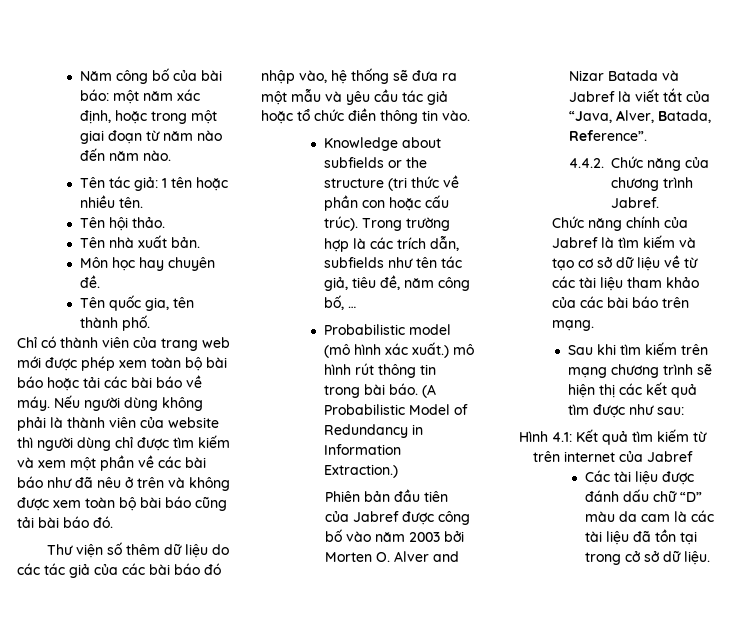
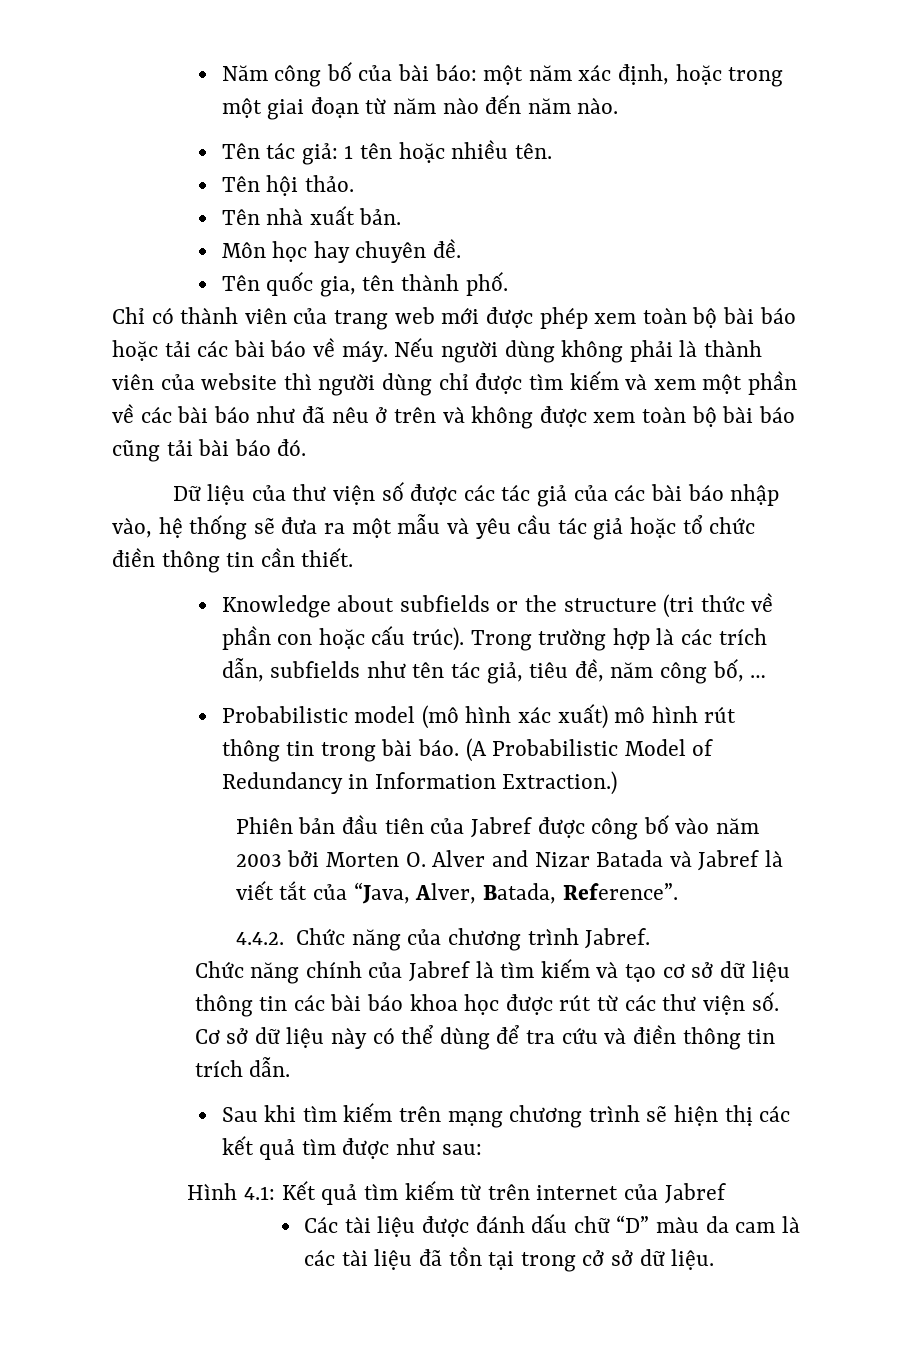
[47,542,230,558] Thư viện số thêm dữ liệu do -> [172,482,458,505] Dữ liệu của thư viện số được
[204,563,221,575] đó -> (724, 492) none
[442,110,470,121] vào. -> [260,548,354,567] cần thiết.
[411,342,449,358] xuất.) -> [557,704,608,729] xuất)
[664,255,699,268] [552,276,700,291] [552,296,690,308] [552,320,595,331] về từ các tài liệu tham khảo của các bài báo trên mạng. -> [194,992,779,1017] [194,1025,776,1050] [194,1057,291,1077] thông tin các bài báo khoa học được rút từ các thư viện số. Cơ sở dữ liệu này có thể dùng để tra cứu và điền thông tin trích dẫn.

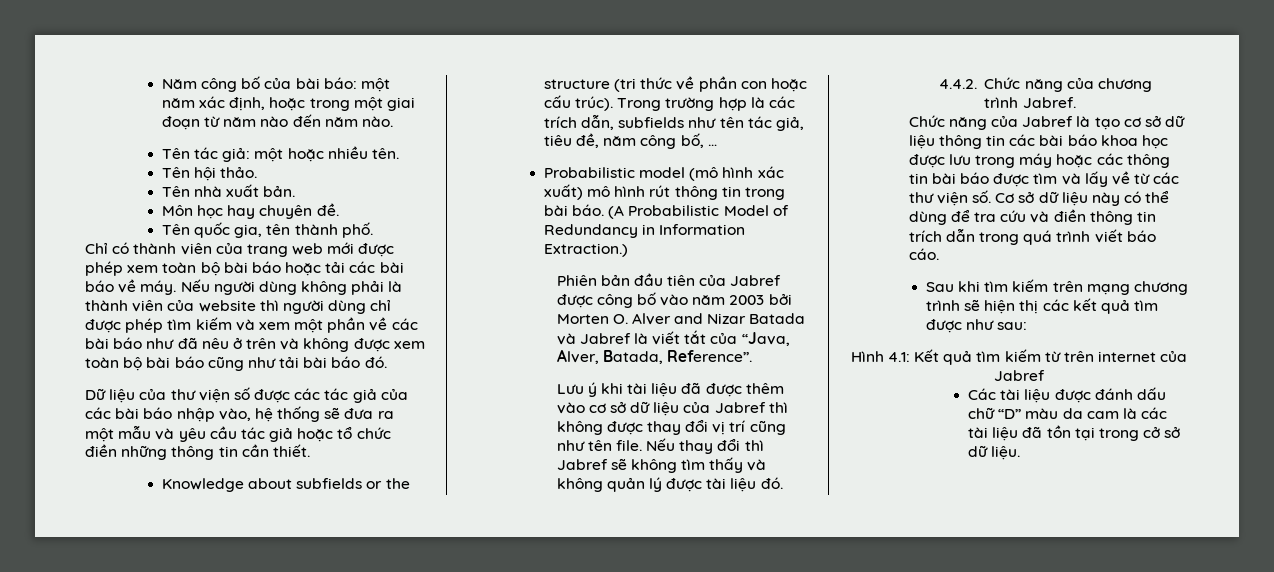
[344,143,392,159] 1 tên -> [254,148,284,162] một
(523, 383) none -> [125,318,164,333] phép
(160, 451) none -> [247,357,276,368] như
(155, 557) none -> [121,445,168,460] những
(678, 891) none -> [556,382,784,397] [556,401,788,416] [556,419,786,435] [556,438,764,454] [556,457,767,473] [556,477,783,492] // Lưu ý khi tài liệu đã được thêm vào cơ sở dữ liệu của Jabref thì không được thay đổi vị trí cũng như tên file. Nếu thay đổi thì Jabref sẽ không tìm thấy và không quản lý được tài liệu đó.
[305,961,362,978] chính -> (987, 123) none
[500,959,619,978] tìm kiếm và -> (1091, 121) none
[559,994,592,1011] rút -> [948,153,1170,168] [908,171,1131,187] lưu trong máy hoặc các thông tin bài báo được tìm và lấy về
[249,1057,291,1077] dẫn. -> [945,228,1156,245] [908,248,939,260] dẫn trong quá trình viết báo cáo.

